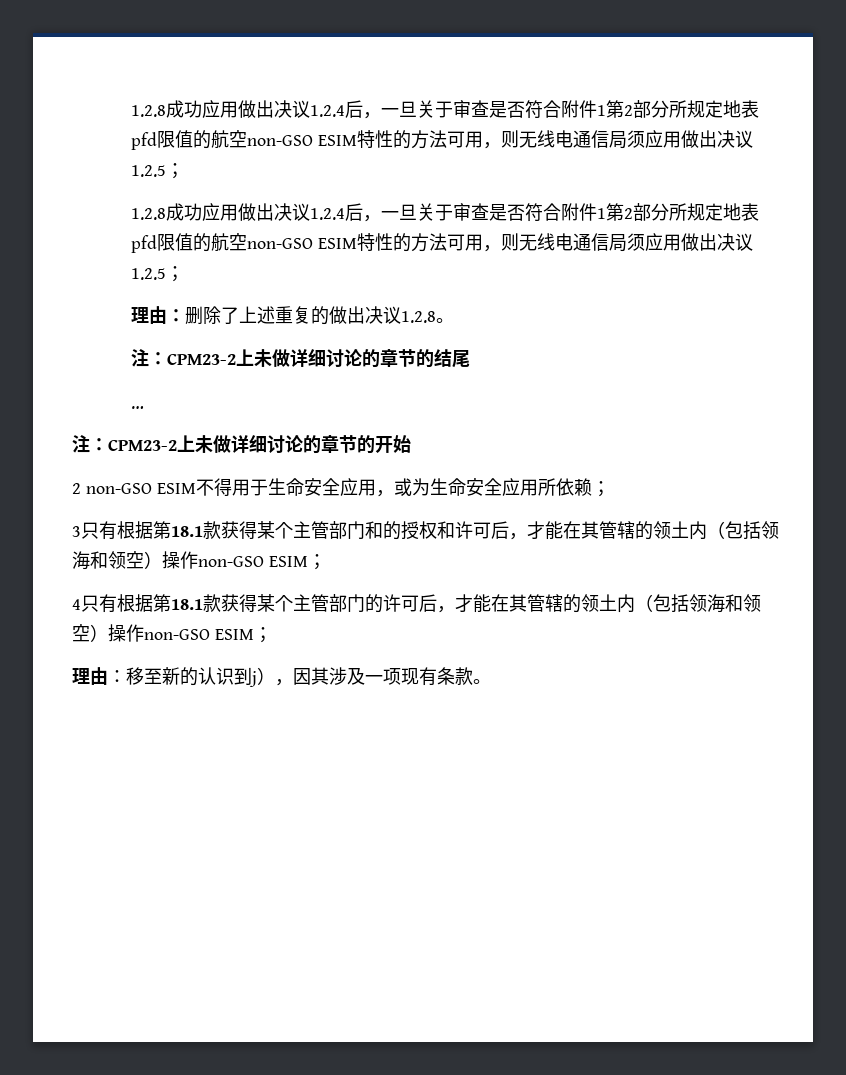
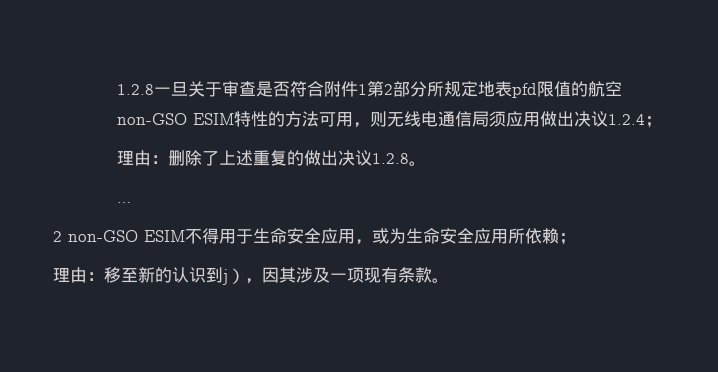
[131,100,382,119] 1.2.8成功应用做出决议1.2.4后， -> [117,84,155,95] 1.2.8
[131,163,185,179] [131,203,760,222] [131,233,754,253] [131,268,167,280] 1.2.5； // 1.2.8成功应用做出决议1.2.4后，一旦关于审查是否符合附件1第2部分所规定地表pfd限值的航空non-GSO ESIM特性的方法可用，则无线电通信局须应用做出决议1.2.5 -> [608,114,646,125] 1.2.4
[131,349,471,368] [131,406,145,409] [72,435,411,454] 注：CPM23-2上未做详细讨论的章节的结尾 // … // 注：CPM23-2上未做详细讨论的章节的开始 -> [117,202,132,203] …
[72,521,779,540] [72,551,326,570] [72,594,761,613] [72,624,272,643] // 3只有根据第18.1款获得某个主管部门和的授权和许可后，才能在其管辖的领土内（包括领海和领空）操作non-GSO ESIM； // 4只有根据第18.1款获得某个主管部门的许可后，才能在其管辖的领土内（包括领海和领空）操作non-GSO ESIM； -> (576, 239) none

